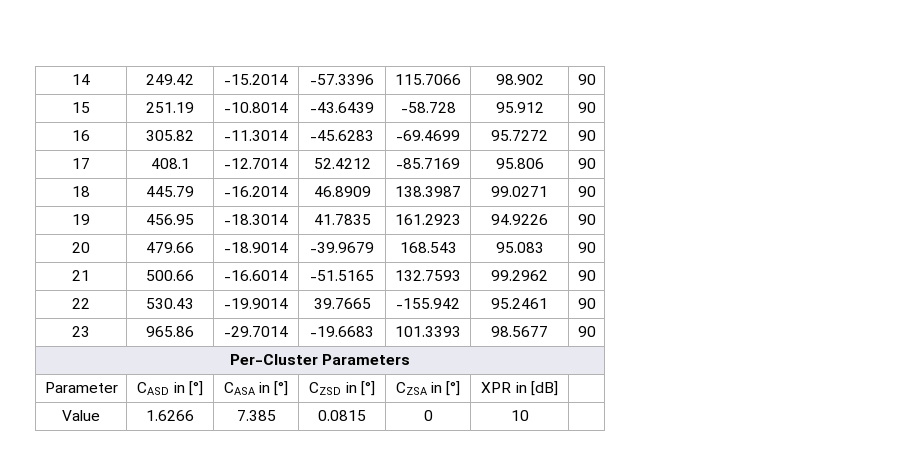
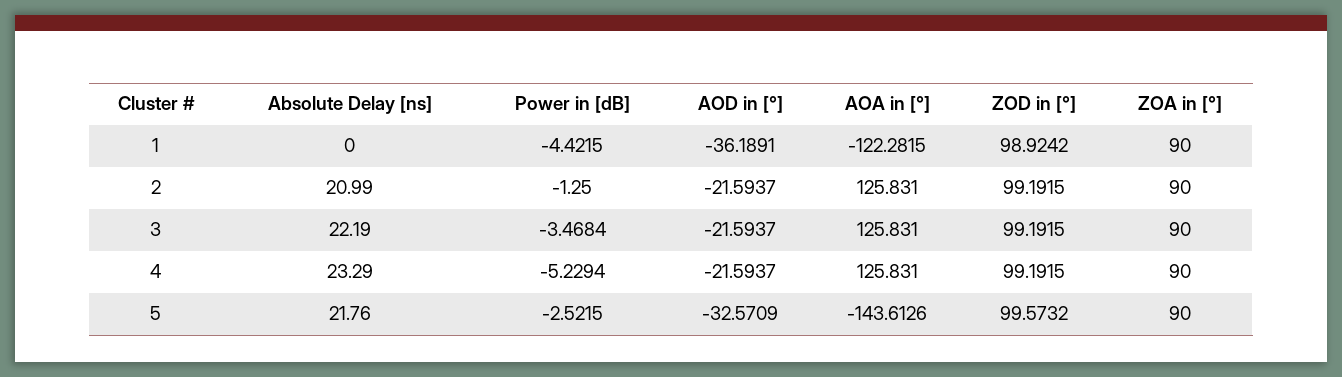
[72,74,90,85] [146,74,194,85] [224,74,288,85] [310,74,374,85] [395,74,461,85] [495,74,544,85] [577,74,596,85] [72,102,90,113] [146,102,194,113] [224,102,288,113] [310,102,374,113] [400,102,456,113] [495,102,544,113] [577,102,596,113] [72,130,90,141] [146,130,194,141] [224,130,288,141] [310,130,374,141] [396,130,460,141] [491,130,548,141] [577,130,596,141] [72,158,90,169] [150,158,190,169] [224,158,288,169] [313,158,371,169] [396,158,460,169] [495,158,544,169] [577,158,596,169] [72,186,90,197] [146,186,194,197] [224,186,288,197] [313,186,371,197] [395,186,461,197] [491,186,548,197] [577,186,596,197] [72,214,90,225] [146,214,194,225] [224,214,288,225] [313,214,371,225] [395,214,461,225] [491,214,548,225] [577,214,596,225] [72,242,90,253] [146,242,194,253] [224,242,288,253] [310,242,374,253] [399,242,457,253] [495,242,544,253] [577,242,596,253] [72,270,90,281] [146,270,194,281] [224,270,288,281] [310,270,374,281] [395,270,461,281] [491,270,548,281] [577,270,596,281] [72,298,90,309] [146,298,194,309] [224,298,288,309] [313,298,371,309] [396,298,460,309] [491,298,548,309] [577,298,596,309] [72,326,90,337] [146,326,194,337] [224,326,288,337] [310,326,374,337] [395,326,461,337] [491,326,548,337] [577,326,596,337] [229,354,411,365] [44,382,118,393] [137,381,203,396] [223,381,289,396] [309,381,375,396] [395,381,461,396] [481,381,558,396] [62,410,100,421] [146,410,194,421] [236,410,276,421] [318,410,366,421] [423,410,433,421] [510,410,529,421] 14 | 249.42 | -15.2014 | -57.3396 | 115.7066 | 98.902 | 90 // 15 | 251.19 | -10.8014 | -43.6439 | -58.728 | 95.912 | 90 // 16 | 305.82 | -11.3014 | -45.6283 | -69.4699 | 95.7272 | 90 // 17 | 408.1 | -12.7014 | 52.4212 | -85.7169 | 95.806 | 90 // 18 | 445.79 | -16.2014 | 46.8909 | 138.3987 | 99.0271 | 90 // 19 | 456.95 | -18.3014 | 41.7835 | 161.2923 | 94.9226 | 90 // 20 | 479.66 | -18.9014 | -39.9679 | 168.543 | 95.083 | 90 // 21 | 500.66 | -16.6014 | -51.5165 | 132.7593 | 99.2962 | 90 // 22 | 530.43 | -19.9014 | 39.7665 | -155.942 | 95.2461 | 90 // 23 | 965.86 | -29.7014 | -19.6683 | 101.3393 | 98.5677 | 90 // Per-Cluster Parameters // Parameter | CASD in [°] | CASA in [°] | CZSD in [°] | CZSA in [°] | XPR in [dB] | // Value | 1.6266 | 7.385 | 0.0815 | 0 | 10 | -> [117,96,195,110] [267,96,432,114] [514,96,630,113] [697,96,783,113] [844,96,930,113] [991,96,1076,113] [1137,96,1222,113] [152,138,159,152] [344,138,355,152] [541,138,603,152] [705,138,775,152] [848,138,926,152] [999,138,1068,152] [1168,138,1191,152] [150,180,161,194] [326,180,373,194] [552,180,592,194] [704,180,776,194] [856,180,918,194] [1002,180,1065,194] [1168,180,1191,194] [150,222,161,236] [328,222,371,236] [538,222,606,236] [704,222,776,236] [856,222,918,236] [1002,222,1065,236] [1168,222,1191,236] [150,264,161,278] [326,264,373,278] [539,264,605,278] [704,264,776,278] [856,264,918,278] [1002,264,1065,278] [1168,264,1191,278] [150,306,161,320] [328,306,371,320] [541,306,603,320] [702,306,778,320] [847,306,927,320] [999,306,1068,320] [1168,306,1191,320] Cluster # | Absolute Delay [ns] | Power in [dB] | AOD in [°] | AOA in [°] | ZOD in [°] | ZOA in [°] // 1 | 0 | -4.4215 | -36.1891 | -122.2815 | 98.9242 | 90 // 2 | 20.99 | -1.25 | -21.5937 | 125.831 | 99.1915 | 90 // 3 | 22.19 | -3.4684 | -21.5937 | 125.831 | 99.1915 | 90 // 4 | 23.29 | -5.2294 | -21.5937 | 125.831 | 99.1915 | 90 // 5 | 21.76 | -2.5215 | -32.5709 | -143.6126 | 99.5732 | 90

